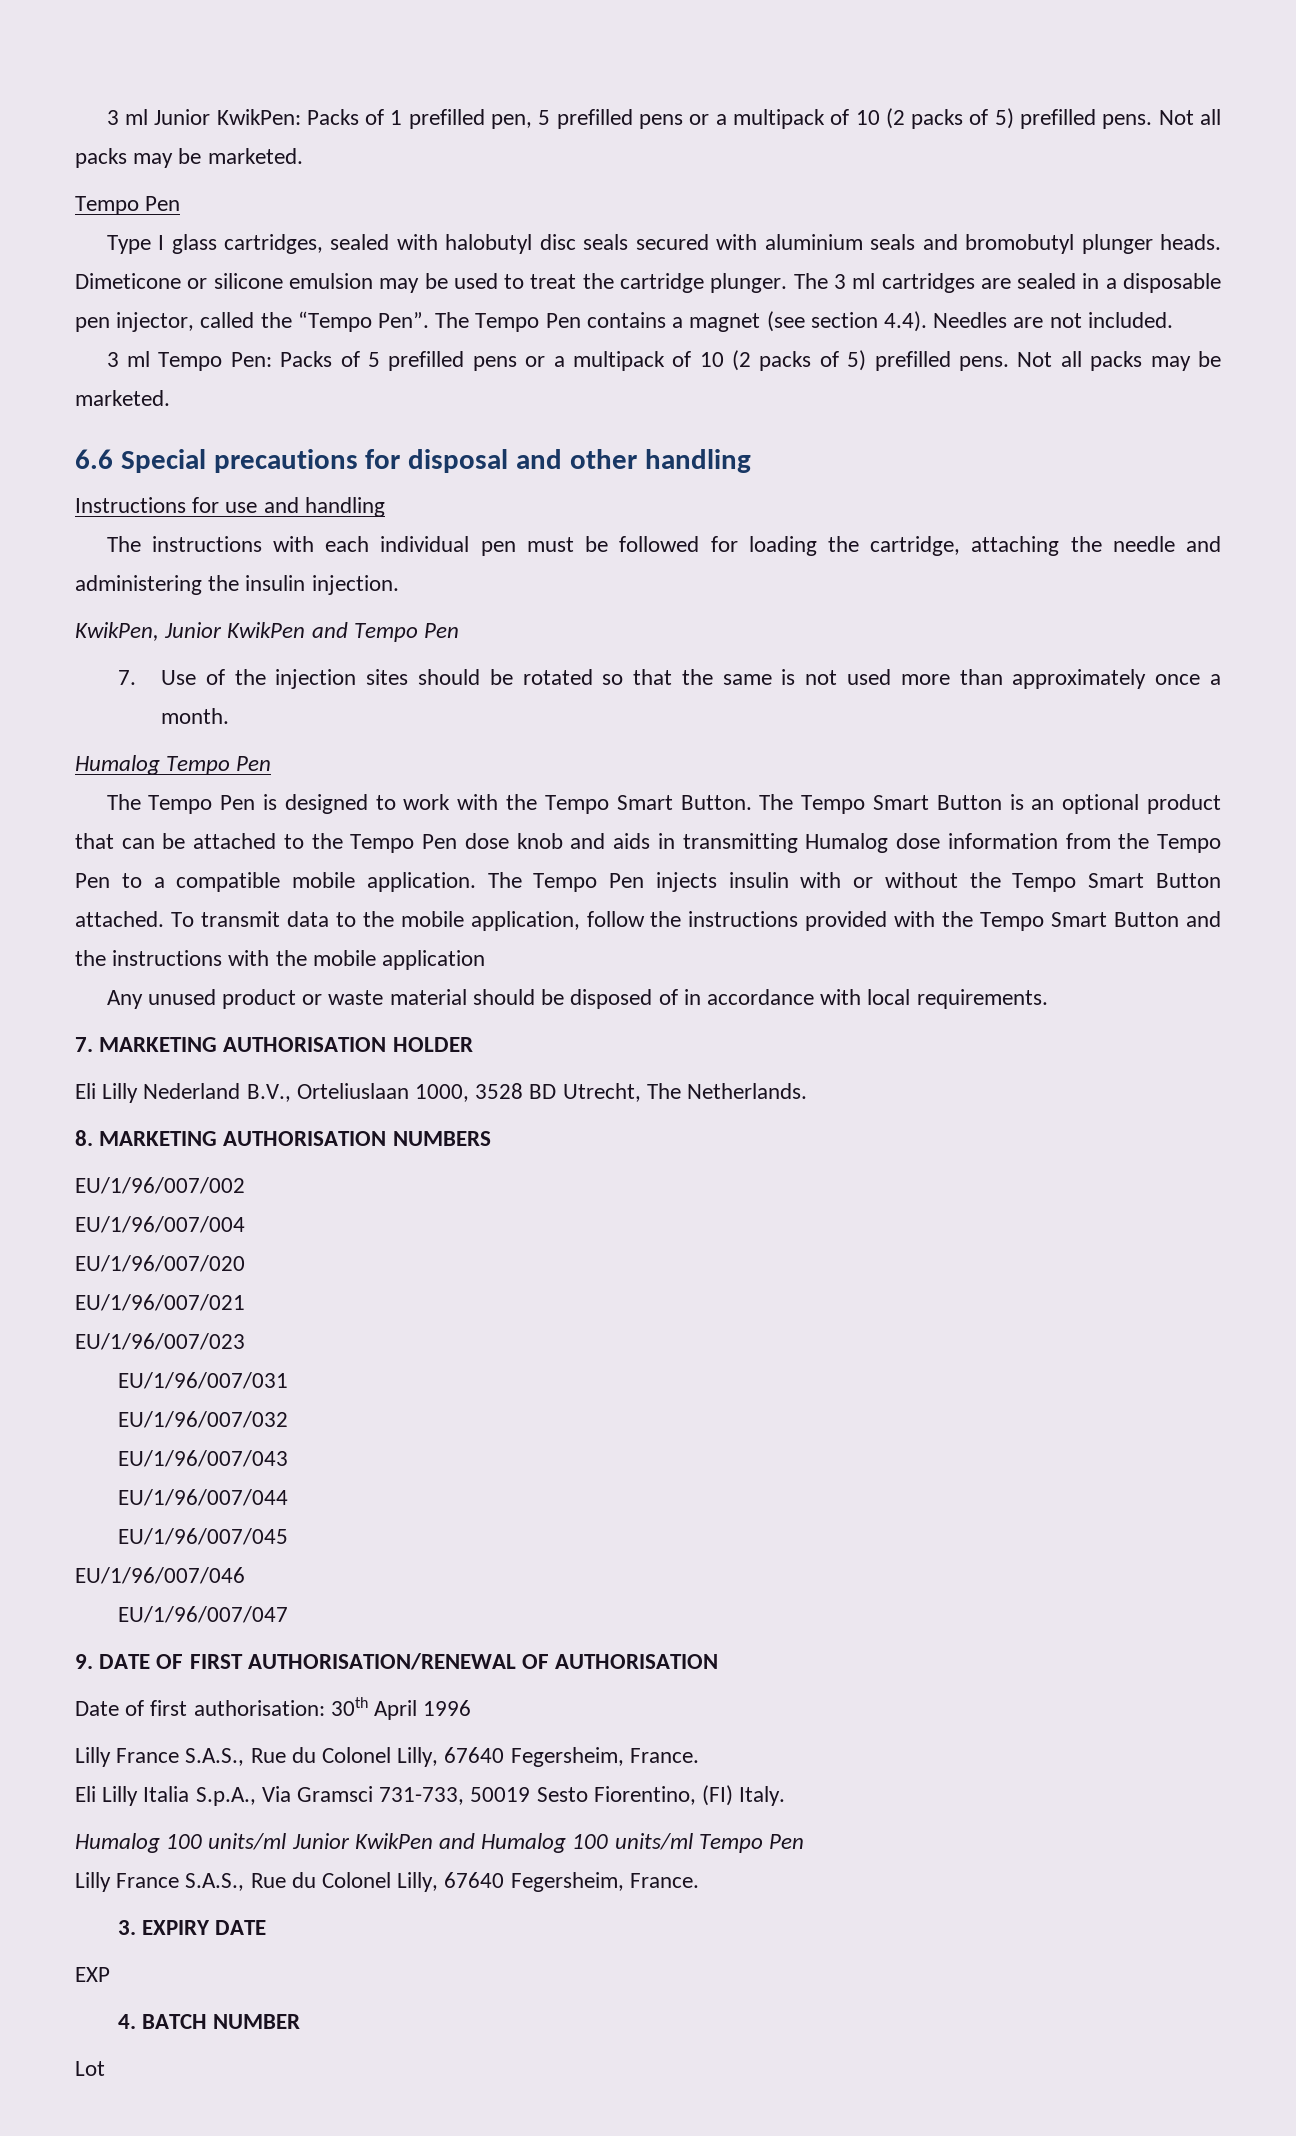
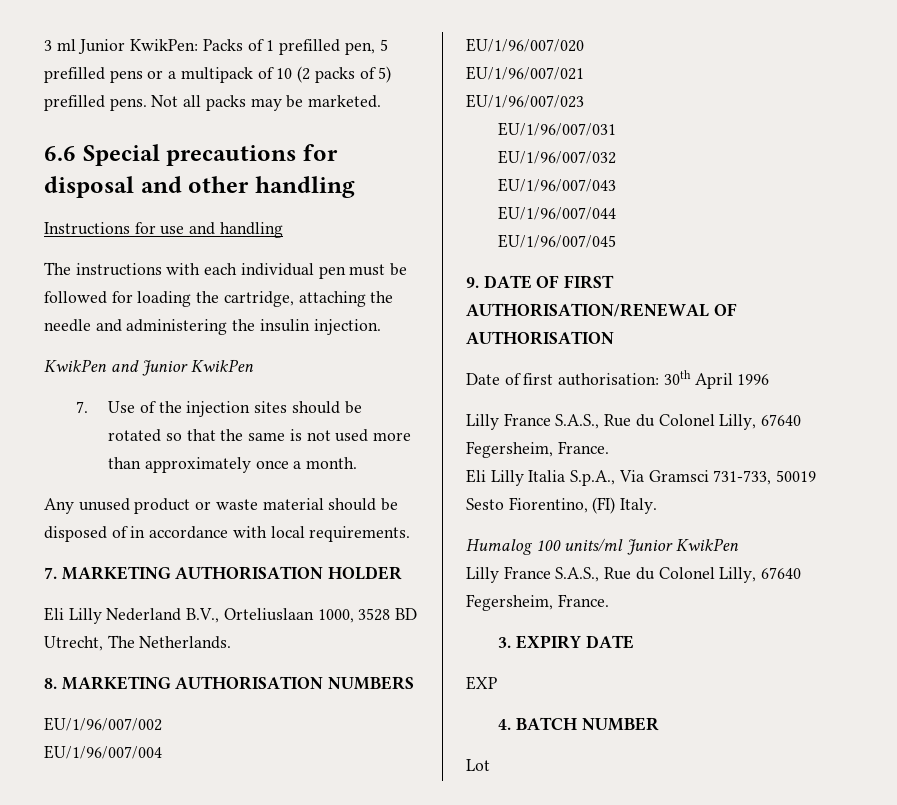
[75,196,181,215] [106,234,1221,254] [75,273,1221,293] [75,311,1173,332] [106,350,1221,371] [75,390,170,406] // Tempo Pen // Type I glass cartridges, sealed with halobutyl disc seals secured with aluminium seals and bromobutyl plunger heads. Dimeticone or silicone emulsion may be used to treat the cartridge plunger. The 3 ml cartridges are sealed in a disposable pen injector, called the “Tempo Pen”. The Tempo Pen contains a magnet (see section 4.4). Needles are not included. // 3 ml Tempo Pen: Packs of 5 prefilled pens or a multipack of 10 (2 packs of 5) prefilled pens. Not all packs may be marketed. -> (382, 101) none
[75,622,460,642] KwikPen, Junior KwikPen and Tempo Pen -> [44,359,255,376] KwikPen and Junior KwikPen
[75,755,272,775] [106,794,1222,814] [75,833,1221,853] [75,872,1221,892] [75,911,1221,931] [75,950,486,970] // Humalog Tempo Pen // The Tempo Pen is designed to work with the Tempo Smart Button. The Tempo Smart Button is an optional product that can be attached to the Tempo Pen dose knob and aids in transmitting Humalog dose information from the Tempo Pen to a compatible mobile application. The Tempo Pen injects insulin with or without the Tempo Smart Button attached. To transmit data to the mobile application, follow the instructions provided with the Tempo Smart Button and the instructions with the mobile application -> (358, 463) none
[75,1567,245,1584] [117,1606,288,1623] // EU/1/96/007/046 // EU/1/96/007/047 -> (617, 241) none
[439,1833,805,1853] and Humalog 100 units/ml Tempo Pen -> (739, 544) none

